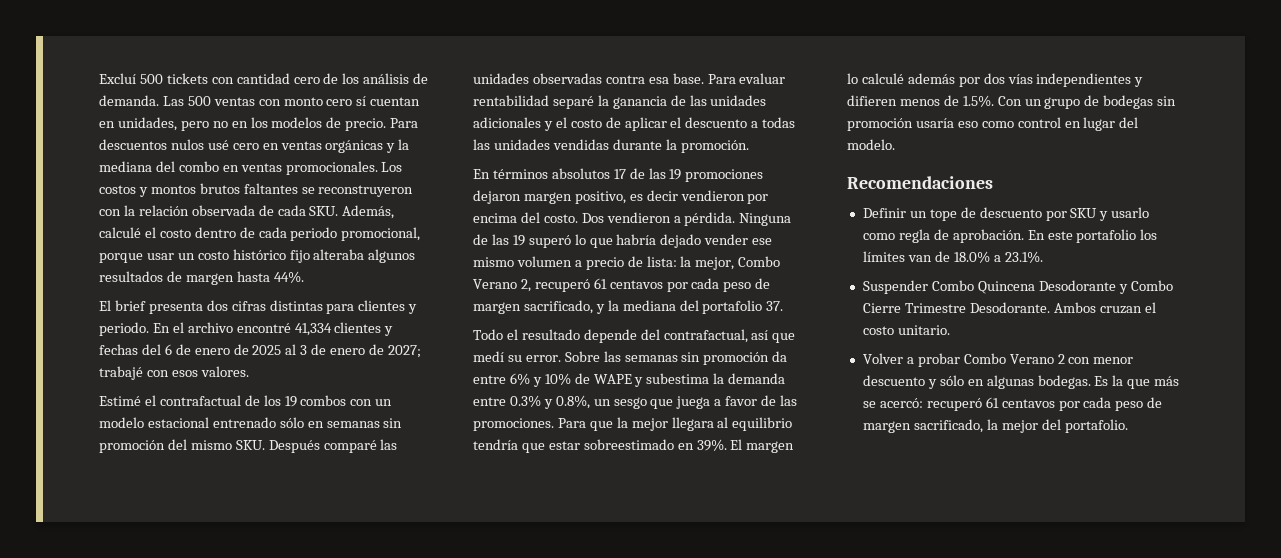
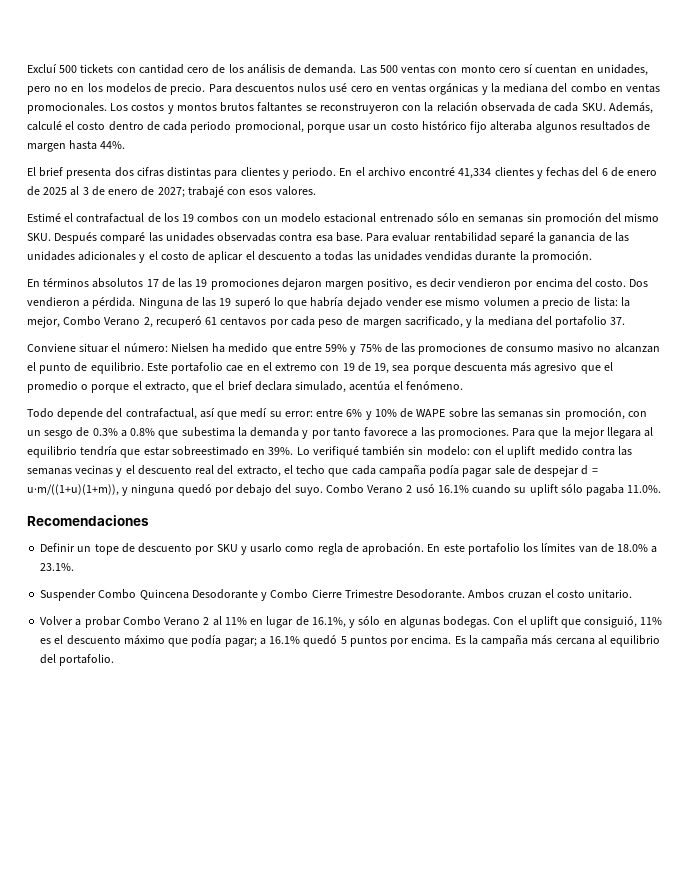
(784, 306) none -> [27,343,660,355] [27,362,613,374] [27,381,463,393] // Conviene situar el número: Nielsen ha medido que entre 59% y 75% de las promociones de consumo masivo no alcanzan el punto de equilibrio. Este portafolio cae en el extremo con 19 de 19, sea porque descuenta más agresivo que el promedio o porque el extracto, que el brief declara simulado, acentúa el fenómeno.
[506,329,580,340] el resultado -> (54, 413) none
[525,351,788,365] error. Sobre las semanas sin promoción da -> [284,411,313,417] error:
[634,373,786,387] [473,395,777,409] y subestima la demanda entre 0.3% y 0.8%, un sesgo que juega a favor de -> [448,408,647,420] [27,427,418,439] sobre las semanas sin promoción, con un sesgo de 0.3% a 0.8% que subestima la demanda y por tanto favorece a
[730,439,795,453] [847,73,1144,87] [847,95,1177,109] [847,117,1139,131] [847,139,895,150] El margen lo calculé además por dos vías independientes y difieren menos de 1.5%. Con un grupo de bodegas sin promoción usaría eso como control en lugar del modelo. -> [296,446,633,458] [27,464,598,477] [27,484,662,496] Lo verifiqué también sin modelo: con el uplift medido contra las semanas vecinas y el descuento real del extracto, el techo que cada campaña podía pagar sale de despejar d = u·m/((1+u)(1+m)), y ninguna quedó por debajo del suyo. Combo Verano 2 usó 16.1% cuando su uplift sólo pagaba 11.0%.
[1068,357,1134,364] [862,375,925,386] con menor descuento -> [212,616,346,628] al 11% en lugar de 16.1%,
[1094,375,1180,389] [862,397,1163,411] [862,419,1038,433] Es la que más se acercó: recuperó 61 centavos por cada peso de margen sacrificado, la mejor -> [493,616,663,628] [40,634,661,647] Con el uplift que consiguió, 11% es el descuento máximo que podía pagar; a 16.1% quedó 5 puntos por encima. Es la campaña más cercana al equilibrio

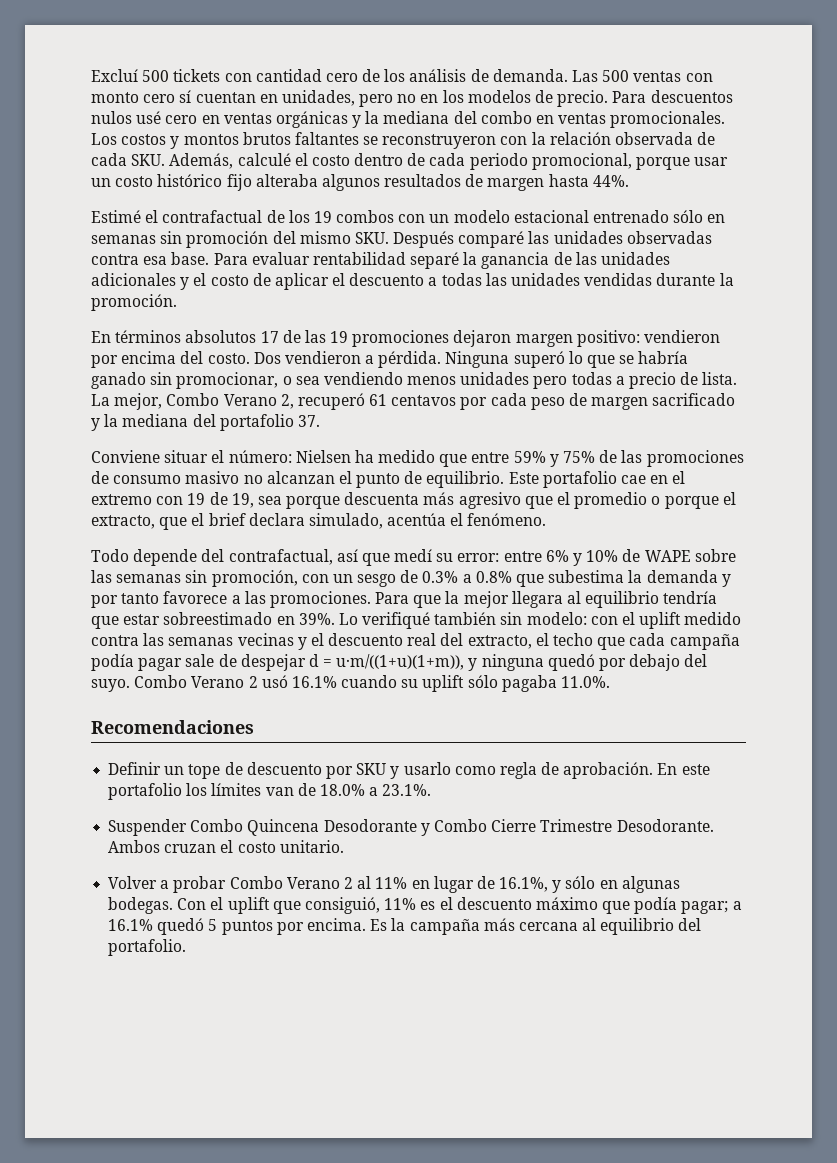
[27,167,658,179] [27,186,316,198] // El brief presenta dos cifras distintas para clientes y periodo. En el archivo encontré 41,334 clientes y fechas del 6 de enero de 2025 al 3 de enero de 2027; trabajé con esos valores. -> (629, 181) none
[367,278,456,290] positivo, es decir -> [576,330,640,347] positivo:
[185,297,530,309] de las 19 superó lo que habría dejado vender ese mismo volumen -> [513,351,689,368] [91,372,612,389] superó lo que se habría ganado sin promocionar, o sea vendiendo menos unidades pero todas
[593,297,630,307] lista: la -> [702,372,738,385] [91,394,110,406] lista. La
[404,316,463,328] sacrificado, -> [652,393,736,406] sacrificado

